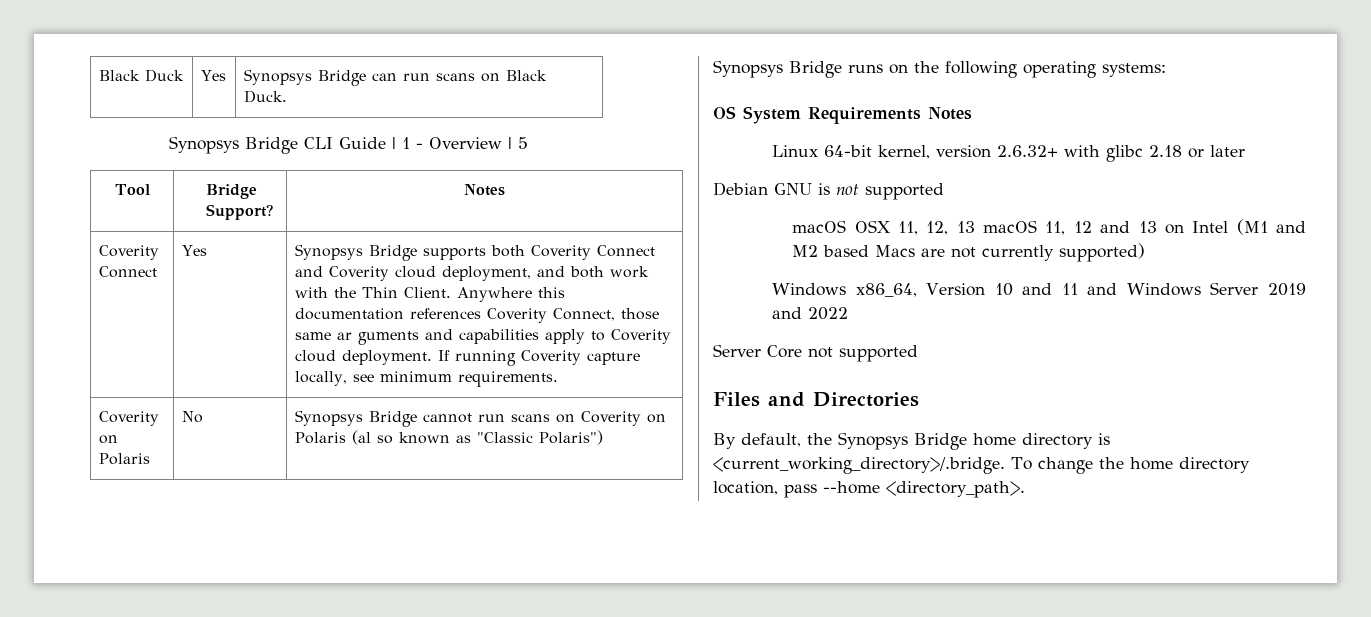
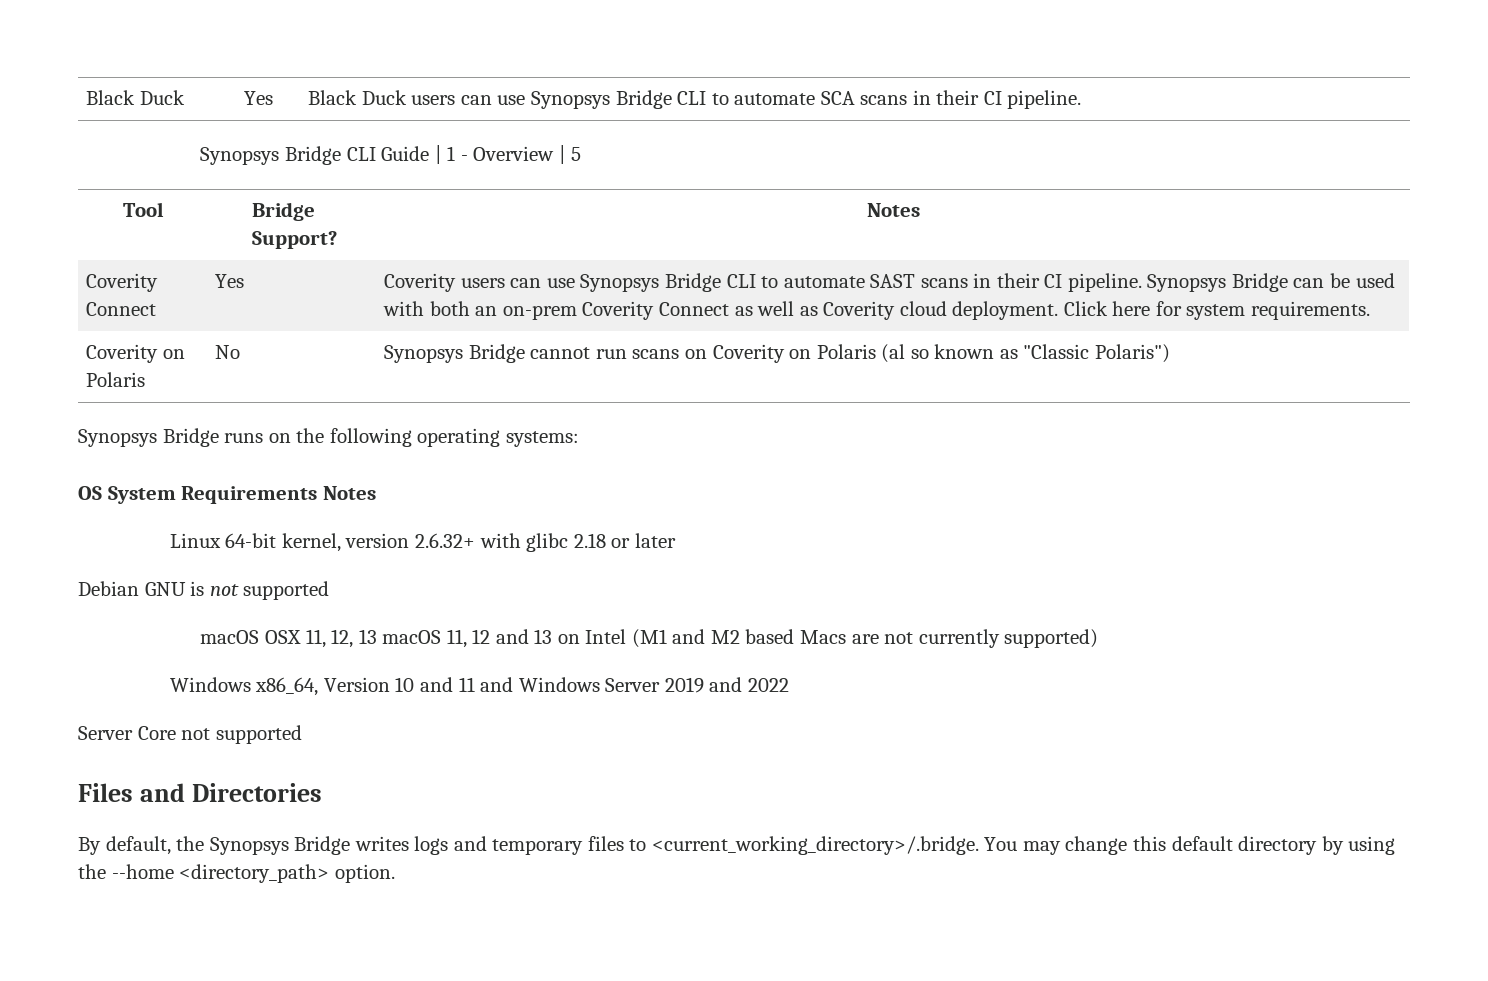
[243,69,547,86] [243,90,287,103] Synopsys Bridge can run scans on Black Duck. -> [308,90,1082,109] Black Duck users can use Synopsys Bridge CLI to automate SCA scans in their CI pipeline.
[294,244,655,261] [294,266,649,281] [294,287,565,302] [294,308,659,323] [294,329,671,345] [294,350,640,366] [294,371,452,386] Synopsys Bridge supports both Coverity Connect and Coverity cloud deployment, and both work with the Thin Client. Anywhere this documentation references Coverity Connect, those same ar guments and capabilities apply to Coverity cloud deployment. If running Coverity capture locally, see minimum -> [384,273,1395,292] [383,301,1246,320] Coverity users can use Synopsys Bridge CLI to automate SAST scans in their CI pipeline. Synopsys Bridge can be used with both an on-prem Coverity Connect as well as Coverity cloud deployment. Click here for system
[973,433,1110,449] [713,457,1250,474] [713,481,1025,498] home directory is <current_working_directory>/.bridge. To change the home directory location, pass --home <directory_path>. -> [354,836,1396,855] [78,864,395,883] writes logs and temporary files to <current_working_directory>/.bridge. You may change this default directory by using the --home <directory_path> option.

